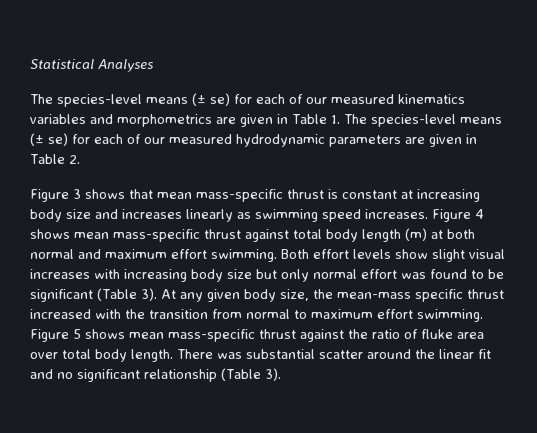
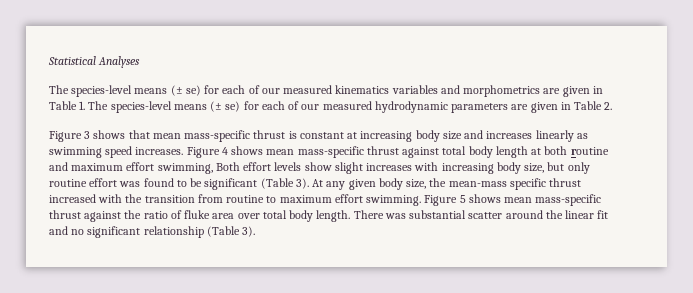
[405,228,427,241] (m) -> (528, 152) none
[30,249,74,259] normal -> [570,147,609,155] routine
[211,249,277,262] swimming. -> [157,163,213,174] swimming,
[469,249,505,259] visual -> (363, 168) none
[227,269,252,279] size -> [524,163,545,173] size,
[313,269,357,279] normal -> [49,179,87,187] routine
[246,309,290,319] normal -> [226,195,265,203] routine

